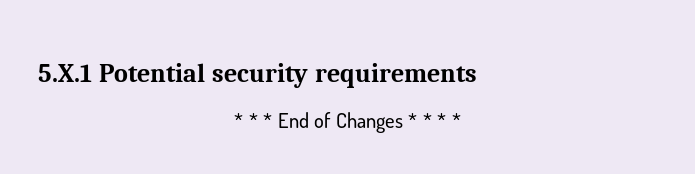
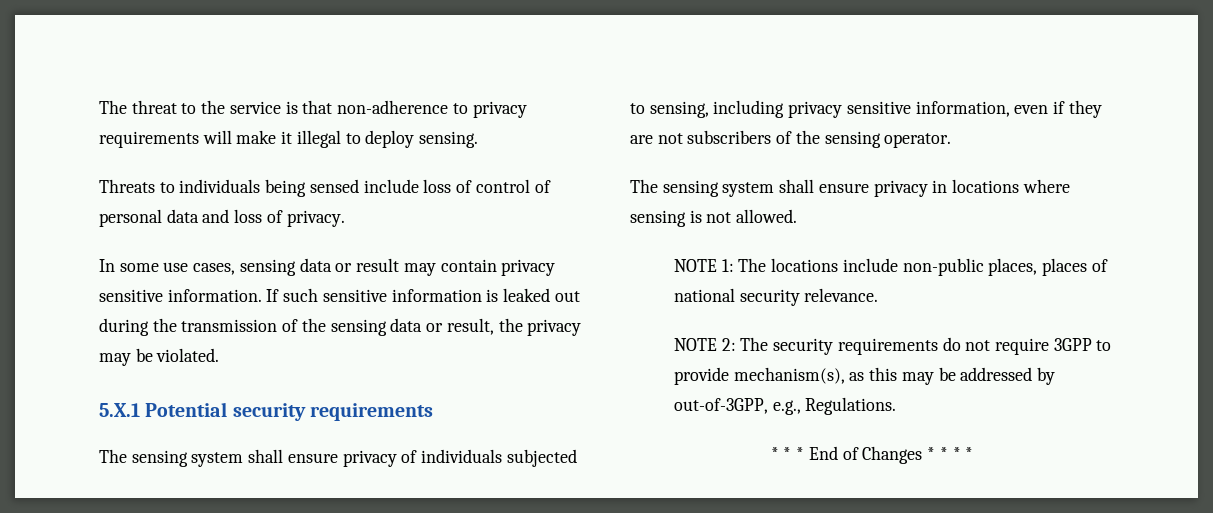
[38,63,477,88] 5.X.1 Potential security requirements -> [99,100,527,118] [99,130,479,148] [99,179,551,197] [99,209,345,227] [99,258,556,276] [99,288,580,302] [99,318,582,336] [99,348,220,366] [99,402,433,421] [99,449,577,467] [630,100,1102,118] [630,130,952,148] [630,179,1070,197] [630,209,798,227] [673,258,1108,276] [673,288,879,306] [673,337,1112,355] [673,367,1055,385] [673,397,897,415] The threat to the service is that non-adherence to privacy requirements will make it illegal to deploy sensing. // Threats to individuals being sensed include loss of control of personal data and loss of privacy. // In some use cases, sensing data or result may contain privacy sensitive information. If such sensitive information is leaked out during the transmission of the sensing data or result, the privacy may be violated. // 5.X.1 Potential security requirements // The sensing system shall ensure privacy of individuals subjected to sensing, including privacy sensitive information, even if they are not subscribers of the sensing operator. // The sensing system shall ensure privacy in locations where sensing is not allowed. // NOTE 1: The locations include non-public places, places of national security relevance. // NOTE 2: The security requirements do not require 3GPP to provide mechanism(s), as this may be addressed by out-of-3GPP, e.g., Regulations.

